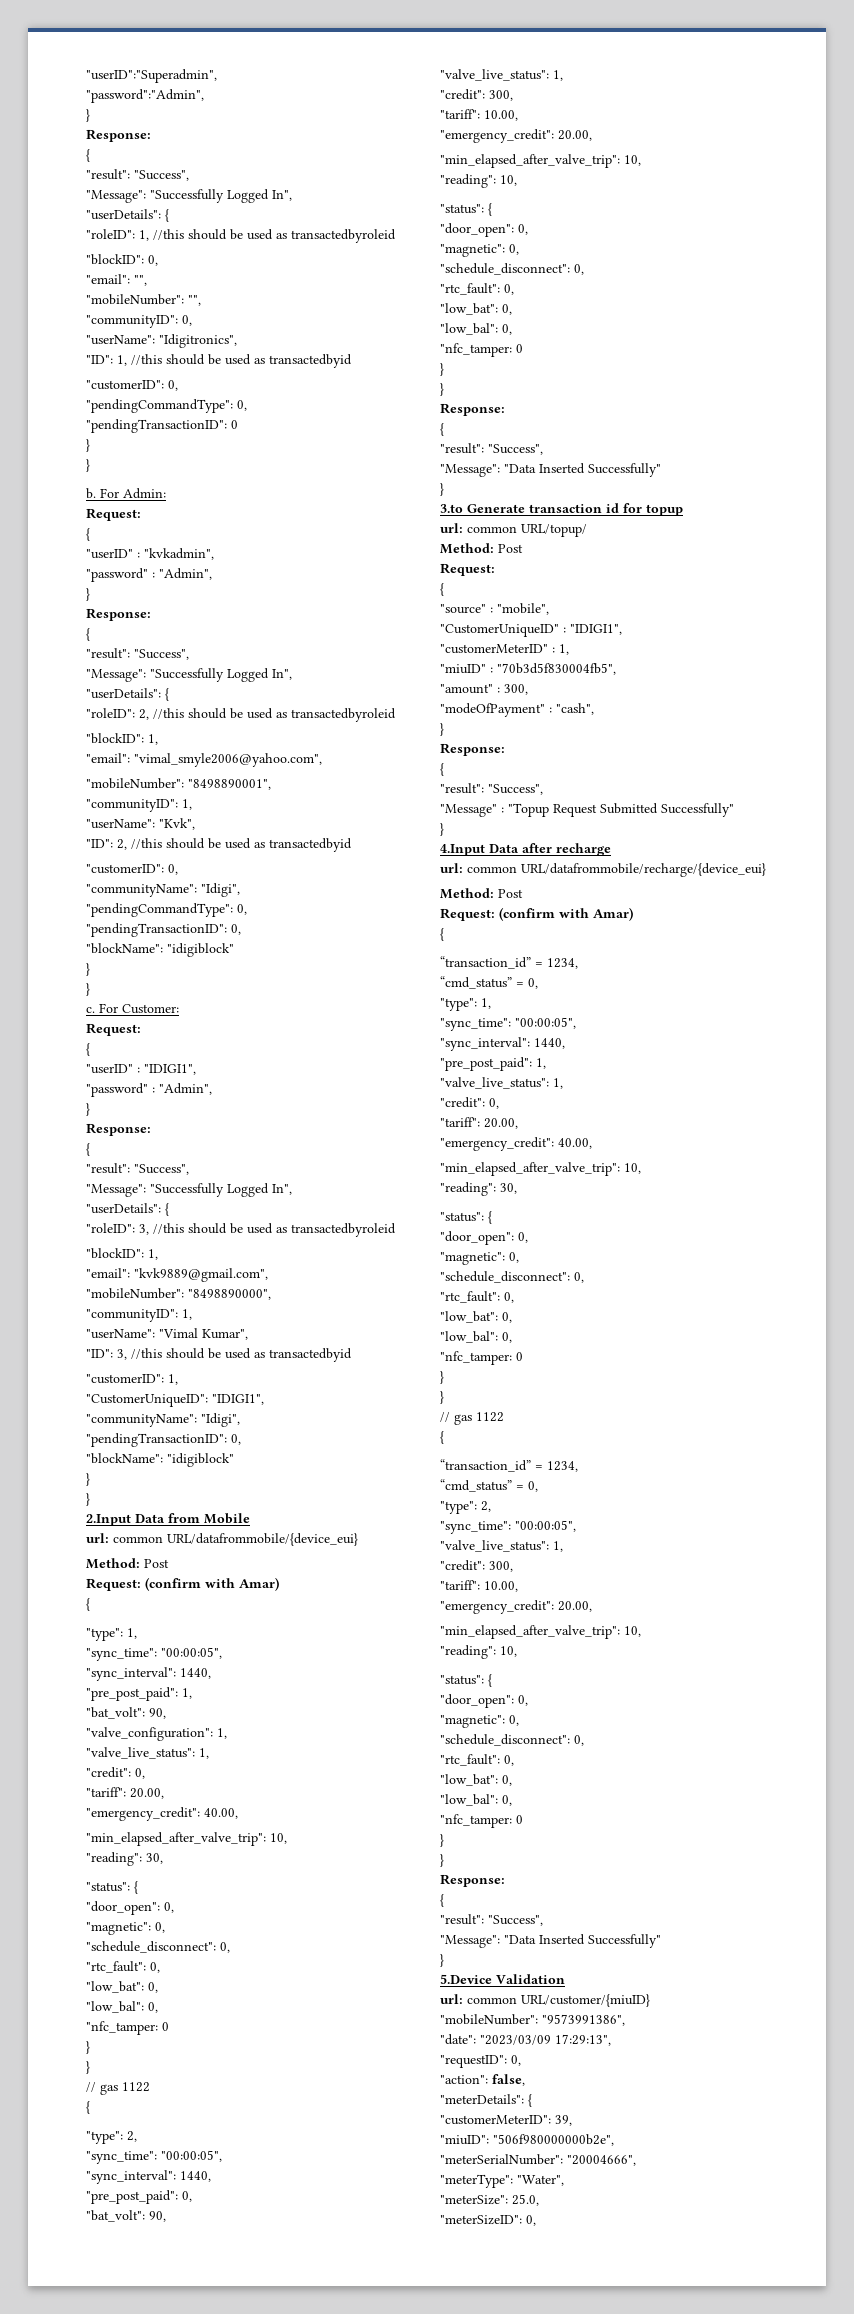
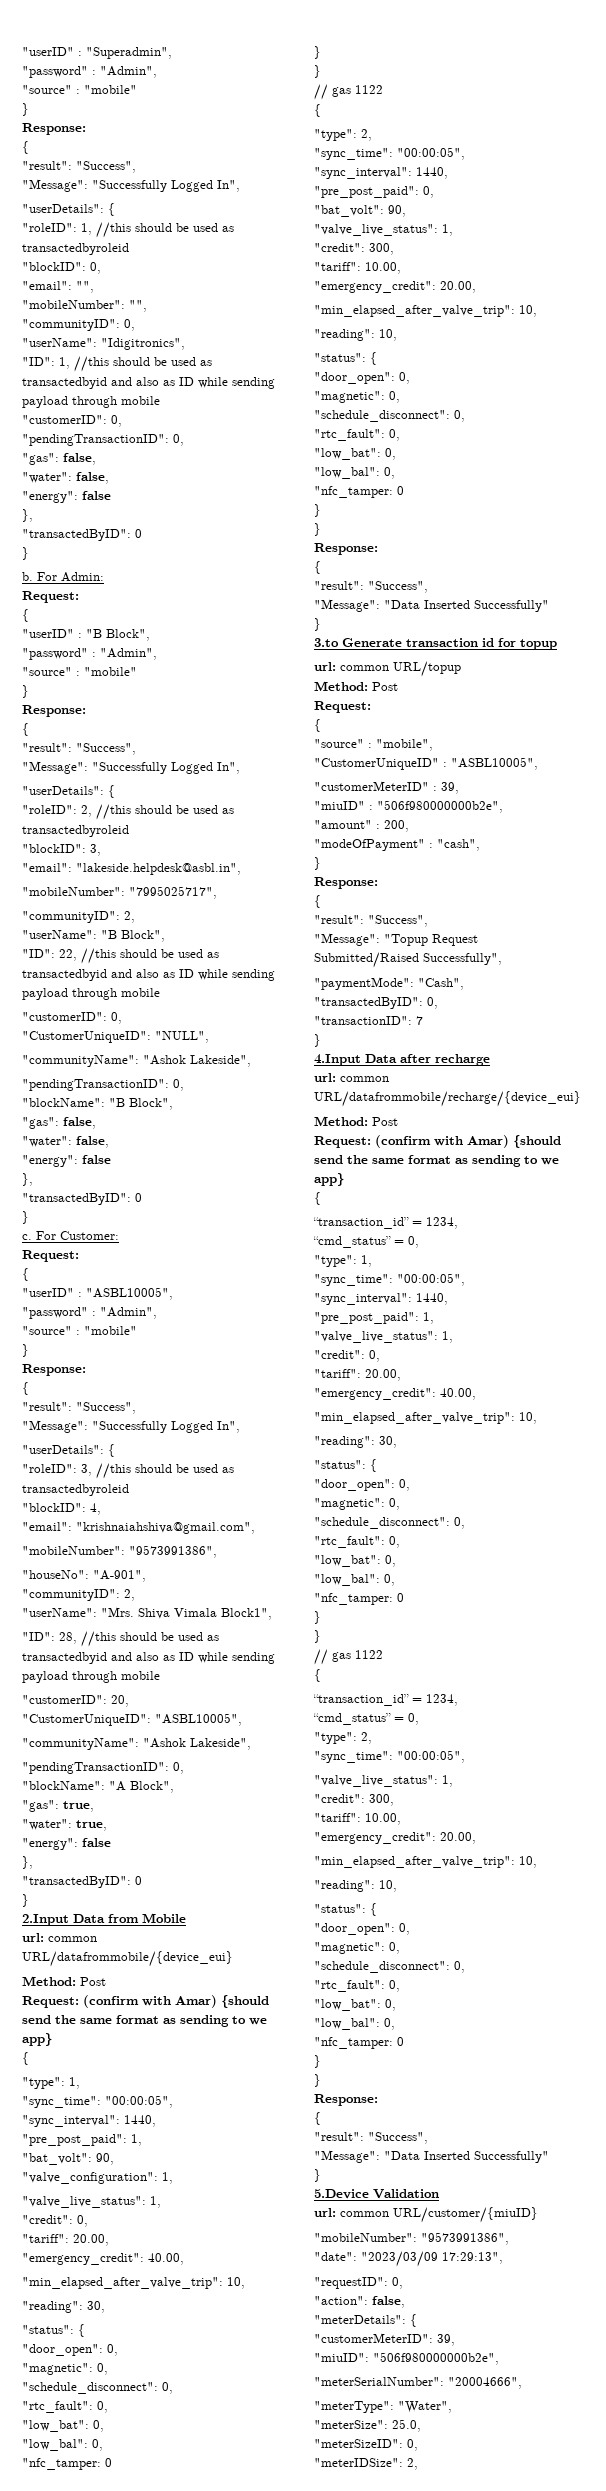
[86,69,217,83] [86,89,204,103] "userID":"Superadmin", // "password":"Admin", -> [22,47,172,59] [22,66,157,78] [22,85,137,94] "userID" : "Superadmin", // "password" : "Admin", // "source" : "mobile"
[86,380,178,391] [86,399,247,413] [86,419,238,433] [86,439,90,452] [86,459,90,472] // "customerID": 0, // "pendingCommandType": 0, // "pendingTransactionID": 0 // } // } -> [111,377,275,389] [22,396,160,408] [22,415,122,427] [22,434,184,446] [22,453,96,465] [22,472,109,484] [22,491,111,503] [22,509,33,522] [22,529,142,541] [22,547,29,560] and also as ID while sending payload through mobile // "customerID": 0, // "pendingTransactionID": 0, // "gas": false, // "water": false, // "energy": false // }, // "transactedByID": 0 // }
[144,548,214,560] [86,568,212,582] "kvkadmin", // "password" : "Admin", -> [86,629,150,641] [22,648,157,660] [22,667,137,676] "B Block", // "password" : "Admin", // "source" : "mobile"
[148,734,158,745] [86,753,322,767] [86,778,271,790] [86,799,192,812] [86,818,195,830] [86,838,352,852] [86,864,178,875] [86,883,240,897] [86,903,247,917] [86,923,241,937] [86,943,234,957] [86,963,90,976] 1, // "email": "vimal_smyle2006@yahoo.com", // "mobileNumber": "8498890001", // "communityID": 1, // "userName": "Kvk", // "ID": 2, //this should be used as transactedbyid // "customerID": 0, // "communityName": "Idigi", // "pendingCommandType": 0, // "pendingTransactionID": 0, // "blockName": "idigiblock" // } -> [90,844,101,856] [22,863,241,875] [22,886,217,899] [22,911,135,923] [22,930,165,942] [22,948,219,964] [22,969,275,981] [22,988,160,1000] [22,1012,122,1024] [22,1031,209,1043] [22,1055,251,1067] [22,1079,184,1091] [22,1098,173,1110] [22,1117,96,1129] [22,1136,109,1148] [22,1155,111,1167] [22,1173,33,1186] [22,1193,142,1205] 3, // "email": "lakeside.helpdesk@asbl.in", // "mobileNumber": "7995025717", // "communityID": 2, // "userName": "B Block", // "ID": 22, //this should be used as transactedbyid and also as ID while sending payload through mobile // "customerID": 0, // "CustomerUniqueID": "NULL", // "communityName": "Ashok Lakeside", // "pendingTransactionID": 0, // "blockName": "B Block", // "gas": false, // "water": false, // "energy": false // }, // "transactedByID": 0
[144,1064,196,1075] [86,1083,212,1097] "IDIGI1", // "password" : "Admin", -> [86,1287,173,1300] [22,1307,157,1319] [22,1326,137,1335] "ASBL10005", // "password" : "Admin", // "source" : "mobile"
[148,1249,158,1260] [86,1268,268,1282] [86,1288,271,1300] [86,1309,192,1322] [86,1328,248,1340] [86,1348,352,1362] [86,1374,178,1385] [86,1394,264,1407] [86,1413,240,1427] [86,1433,241,1447] [86,1453,234,1467] [86,1473,90,1486] 1, // "email": "kvk9889@gmail.com", // "mobileNumber": "8498890000", // "communityID": 1, // "userName": "Vimal Kumar", // "ID": 3, //this should be used as transactedbyid // "customerID": 1, // "CustomerUniqueID": "IDIGI1", // "communityName": "Idigi", // "pendingTransactionID": 0, // "blockName": "idigiblock" // } -> [90,1503,101,1515] [22,1522,255,1534] [22,1545,217,1558] [22,1570,146,1582] [22,1589,135,1601] [22,1607,272,1620] [22,1631,219,1647] [22,1652,275,1664] [22,1671,160,1683] [22,1695,129,1707] [22,1713,242,1726] [22,1738,251,1750] [22,1762,184,1774] [22,1781,174,1793] [22,1800,94,1812] [22,1819,107,1831] [22,1838,111,1850] [22,1856,33,1869] [22,1876,142,1888] 4, // "email": "krishnaiahshiva@gmail.com", // "mobileNumber": "9573991386", // "houseNo": "A-901", // "communityID": 2, // "userName": "Mrs. Shiva Vimala Block1", // "ID": 28, //this should be used as transactedbyid and also as ID while sending payload through mobile // "customerID": 20, // "CustomerUniqueID": "ASBL10005", // "communityName": "Ashok Lakeside", // "pendingTransactionID": 0, // "blockName": "A Block", // "gas": true, // "water": true, // "energy": false // }, // "transactedByID": 0
(279, 1584) none -> [221,1995,269,2008] [22,2015,267,2027] [22,2033,52,2046] {should send the same format as sending to we app}
[521,524,587,537] URL/topup/ -> [393,661,461,677] URL/topup
[570,624,622,635] "IDIGI1", -> [451,757,538,770] "ASBL10005",
[559,644,569,655] 1, -> [441,782,459,794] 39,
[497,663,616,675] "70b3d5f830004fb5", -> [377,800,503,813] "506f980000000b2e",
[504,684,528,695] 300, -> [384,820,409,832] 200,
[440,803,734,817] "Message" : "Topup Request Submitted Successfully" -> [314,933,478,946] [314,952,502,968] [314,977,464,990] [314,997,438,1009] [314,1016,423,1025] "Message": "Topup Request Submitted/Raised Successfully", // "paymentMode": "Cash", // "transactedByID": 0, // "transactionID": 7
(633, 914) none -> [513,1135,561,1148] [314,1155,559,1167] [314,1173,344,1186] {should send the same format as sending to we app}
(536, 2220) none -> [314,2458,418,2470] // "meterIDSize": 2,

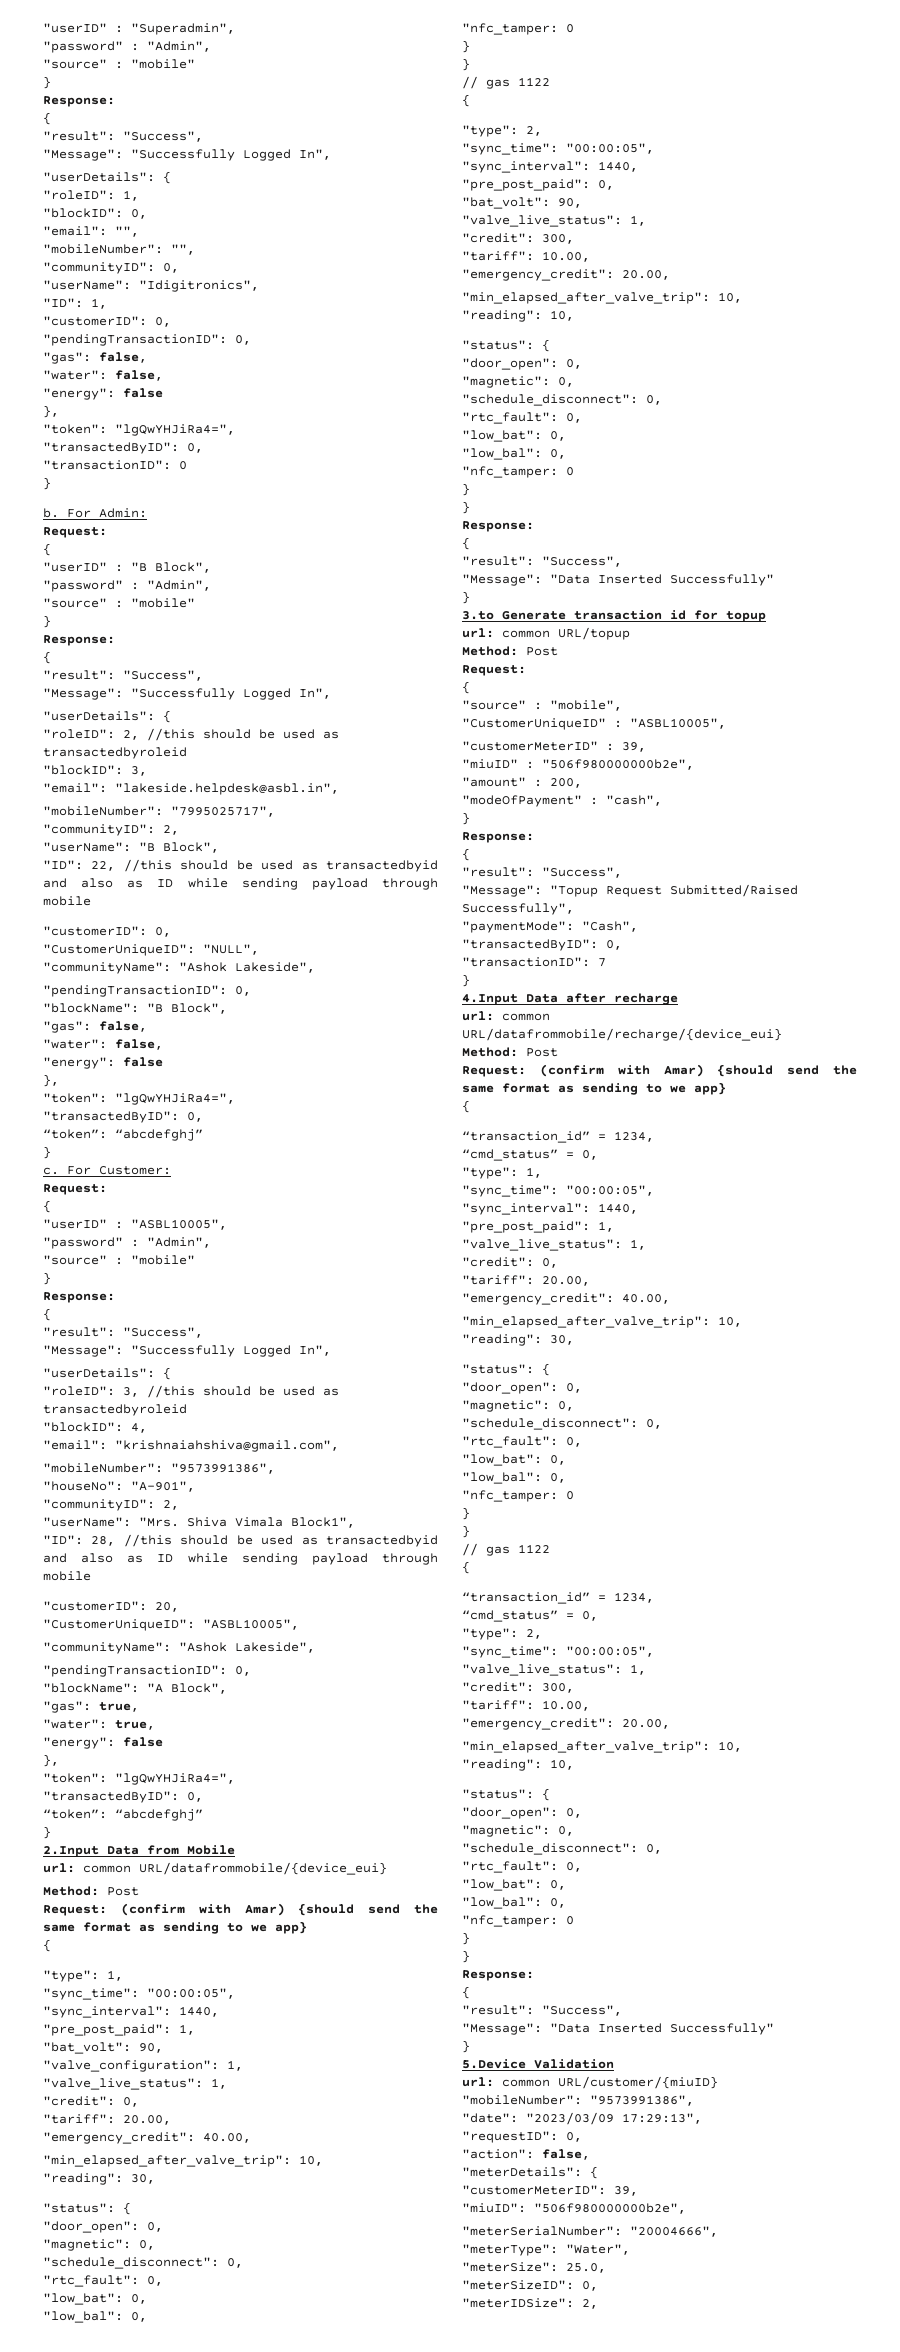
[96,222,234,238] [22,243,129,255] //this should be used as transactedbyroleid -> (139, 195) none
[74,356,212,372] [22,377,275,389] [22,396,160,408] //this should be used as transactedbyid and also as ID while sending payload through mobile -> (107, 303) none
[22,529,131,541] // "transactedByID": -> [43,424,235,436] [43,442,203,454] [43,460,171,470] // "token": "lgQwYHJiRa4=", // "transactedByID": 0, // "transactionID":
[22,1193,142,1205] // "transactedByID": 0 -> [43,1093,235,1105] [43,1111,203,1123] [43,1129,203,1141] // "token": "lgQwYHJiRa4=", // "transactedByID": 0, // “token”: “abcdefghj”
[22,1876,142,1888] // "transactedByID": 0 -> [43,1773,235,1785] [43,1791,203,1803] [43,1809,203,1821] // "token": "lgQwYHJiRa4=", // "transactedByID": 0, // “token”: “abcdefghj”

